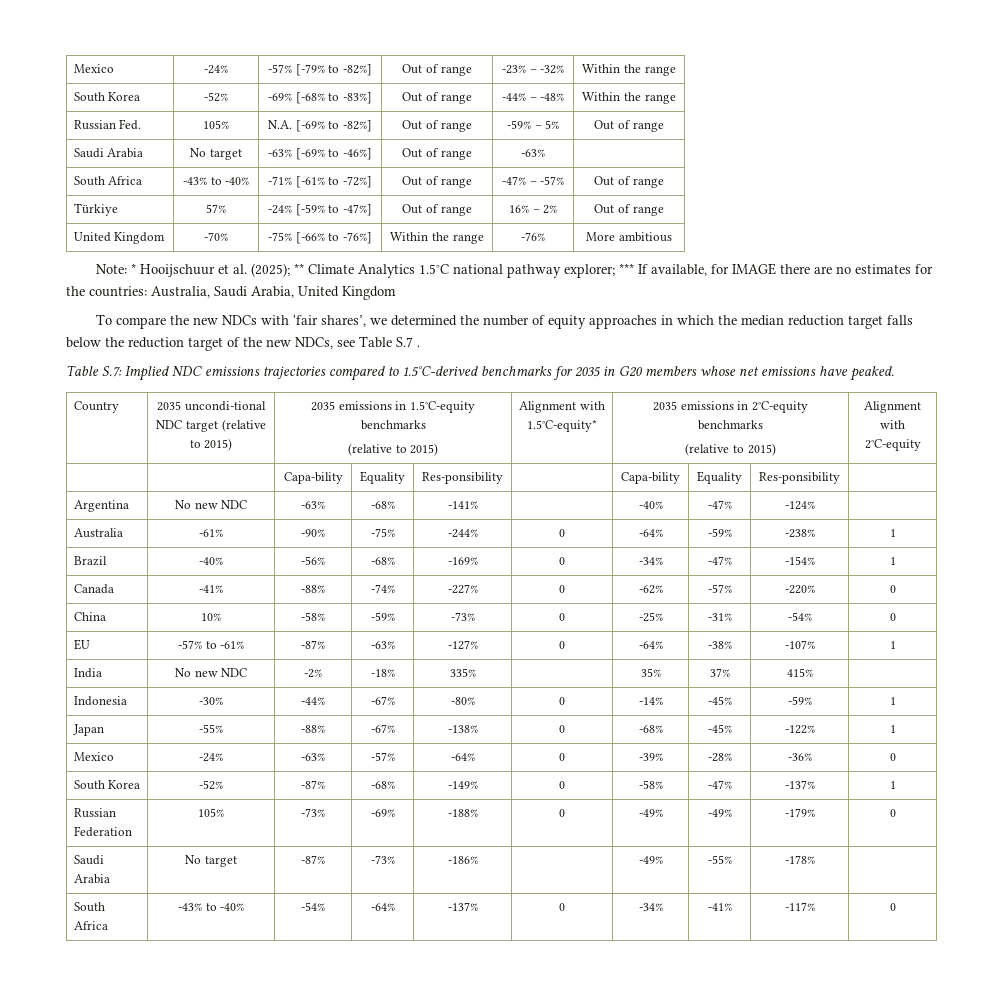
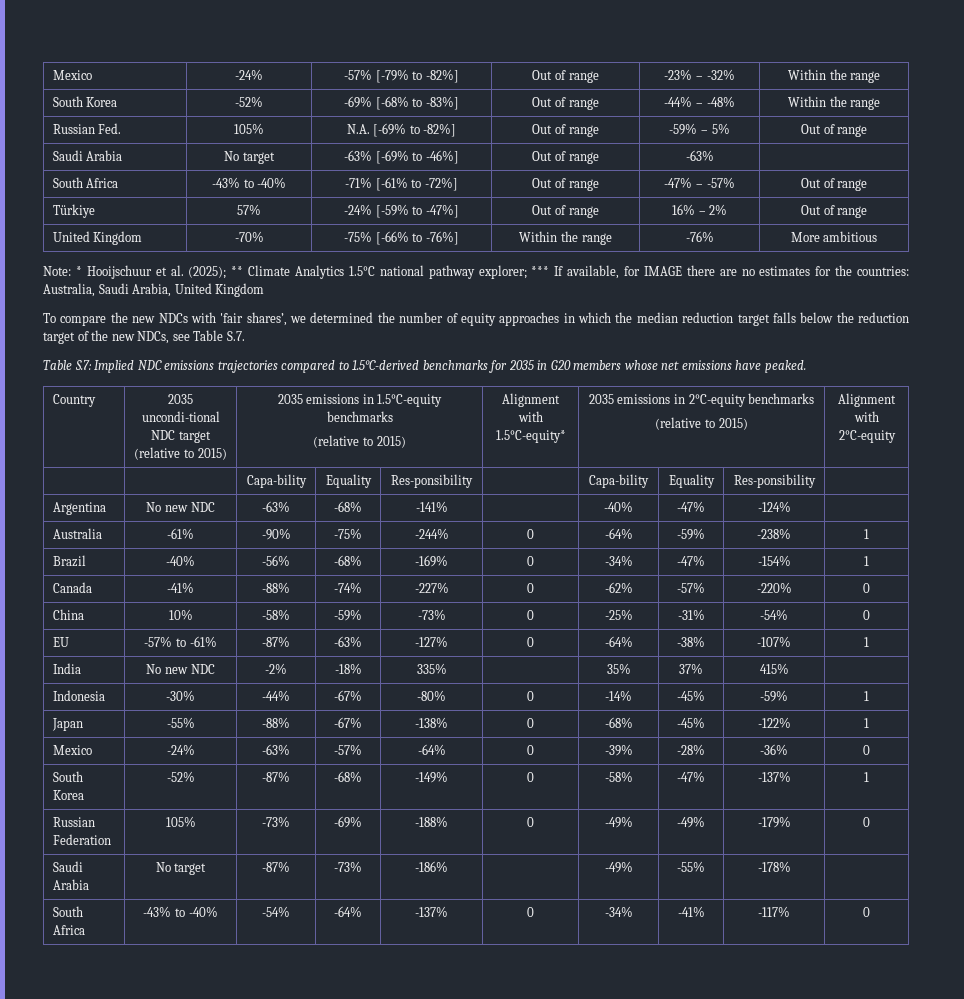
[396,337,420,347] S.7 . -> [226,331,245,341] S.7.

